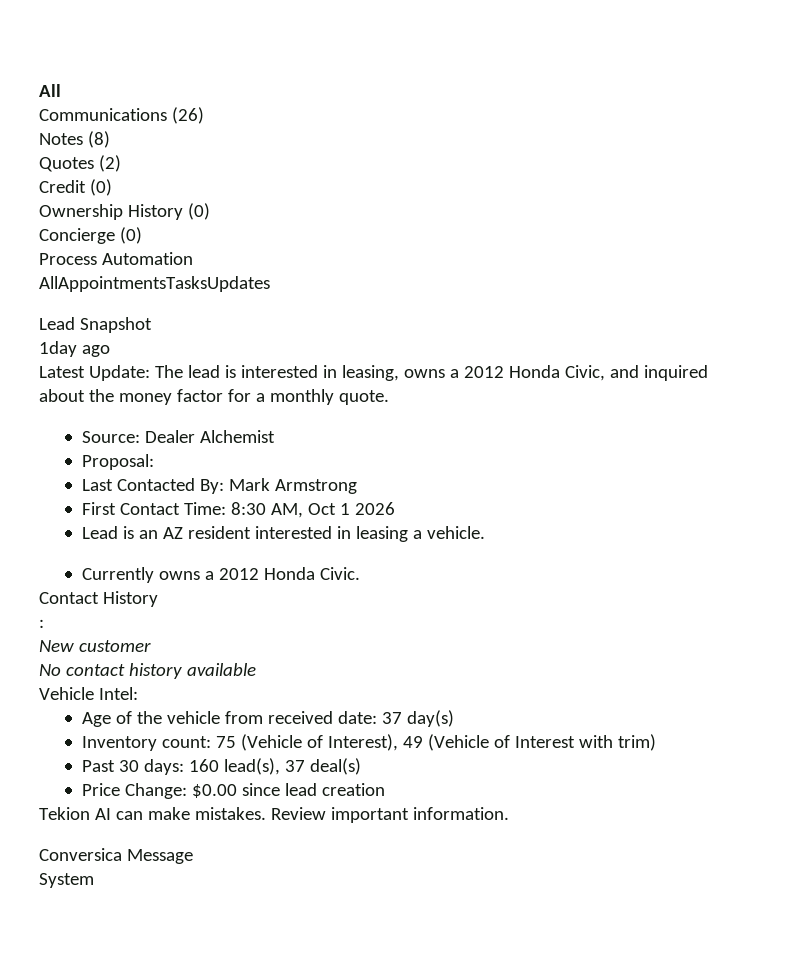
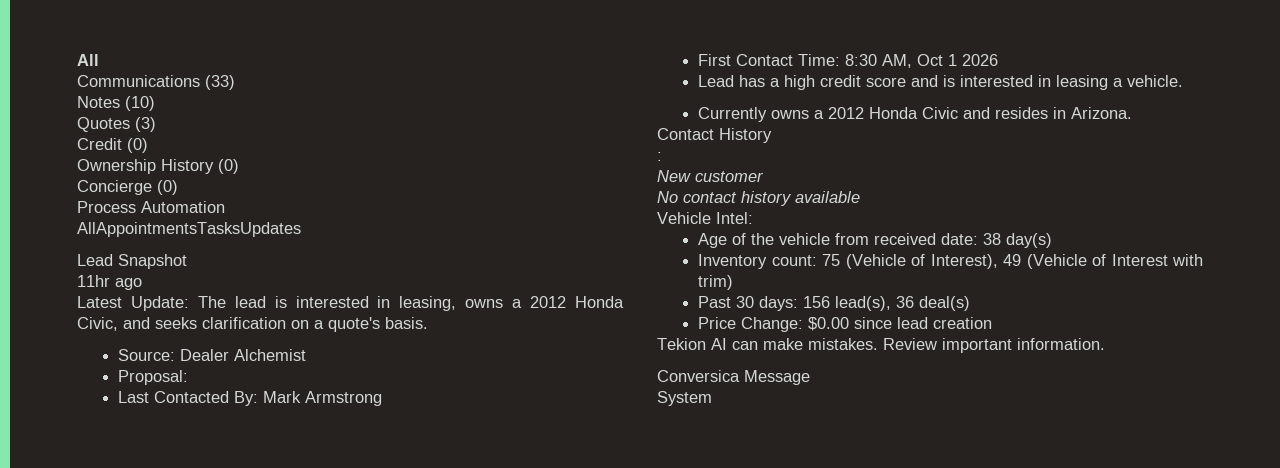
[171,107,204,124] (26) -> [205,75,235,90] (33)
[87,131,110,148] (8) -> [125,96,155,111] (10)
[98,155,121,172] (2) -> [135,117,156,132] (3)
[39,341,77,357] 1day -> [77,275,110,287] 11hr
[643,365,708,381] [39,389,389,405] inquired about the money factor for a monthly quote. -> [155,317,428,332] seeks clarification on a quote's basis.
[122,526,251,539] is an AZ resident -> [739,75,956,90] has a high credit score and is
[319,567,360,580] Civic. -> [922,107,1133,119] Civic and resides in Arizona.
[381,712,402,724] 37 -> [983,233,1002,245] 38
[188,758,305,775] 160 lead(s), 37 -> [803,296,915,311] 156 lead(s), 36

